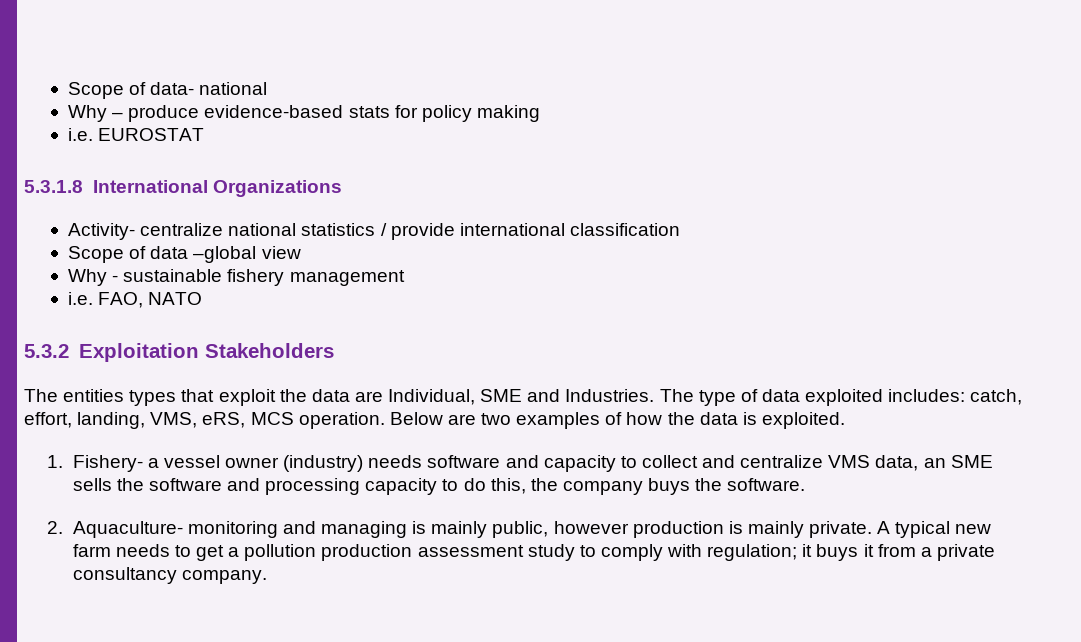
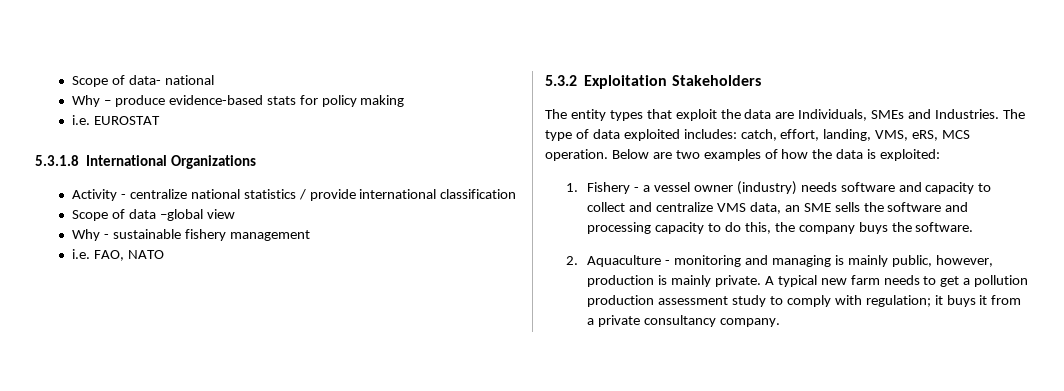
[67,223,135,240] Activity- -> [72,189,126,201] Activity -
[63,389,125,402] entities -> [570,109,606,121] entity
[388,389,523,405] Individual, SME -> [798,109,905,121] Individuals, SMEs
[761,412,845,429] exploited. -> [880,149,941,161] exploited:
[72,455,143,472] Fishery- -> [587,182,640,194] Fishery -
[72,521,183,538] Aquaculture- -> [587,255,671,267] Aquaculture -
[553,521,629,534] however -> [935,255,993,267] however,

